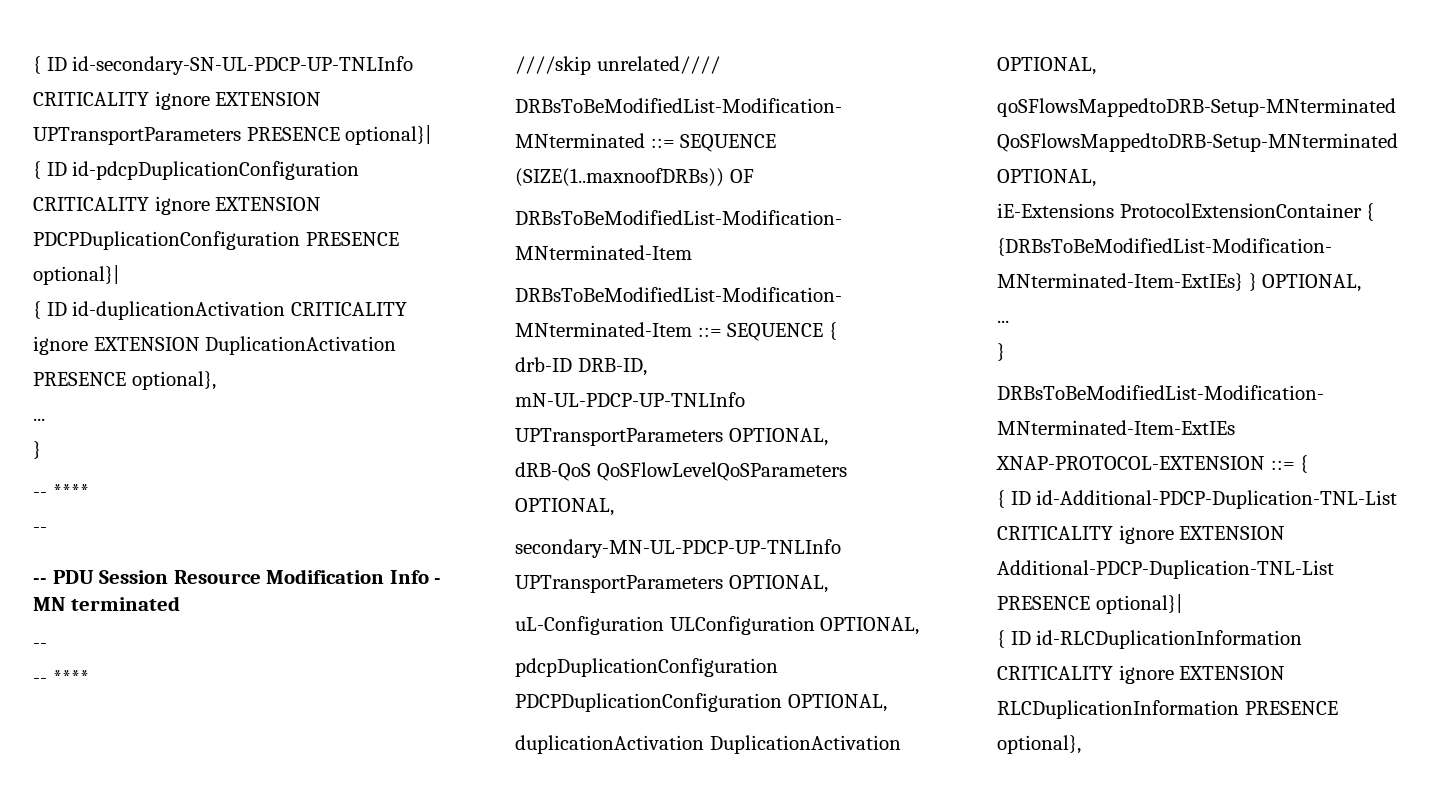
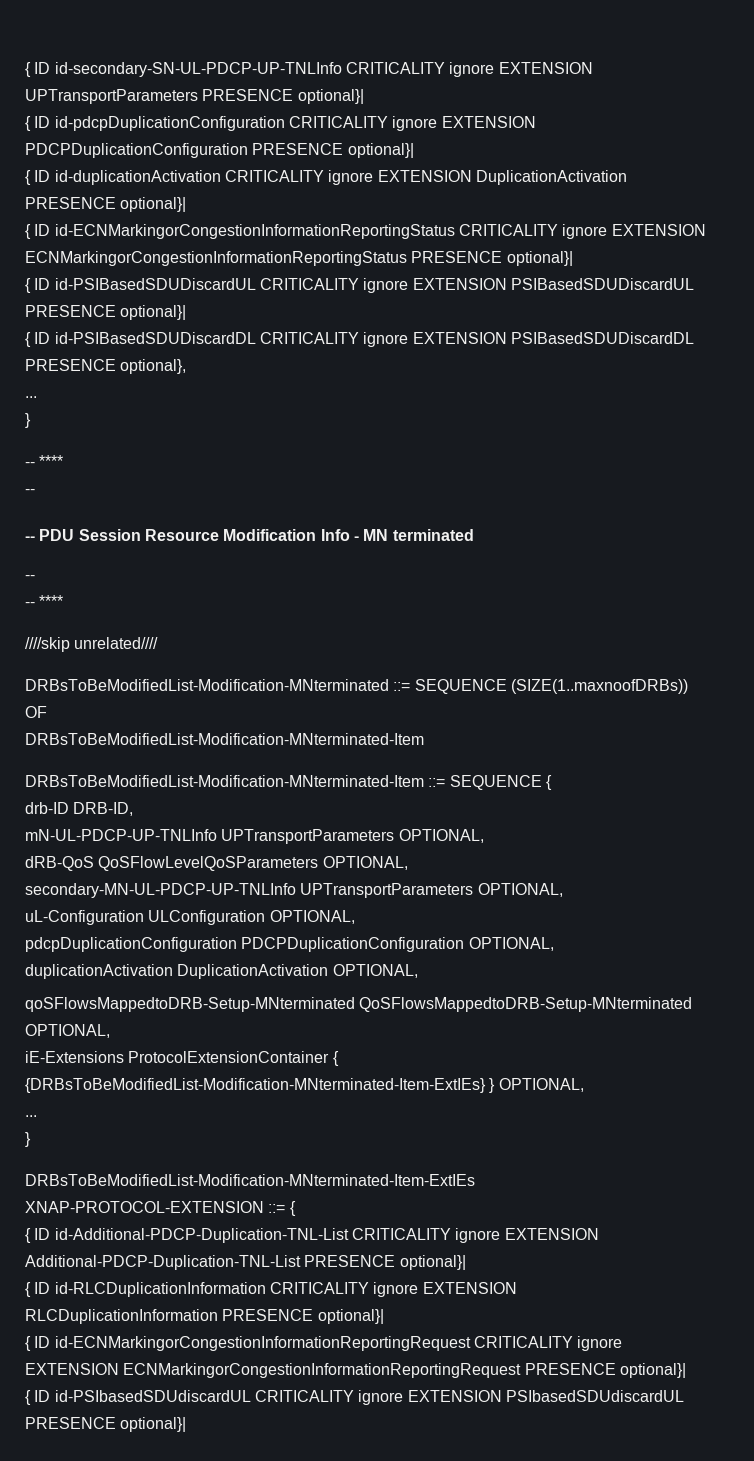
(126, 379) none -> [120,197,187,212] [25,224,706,239] [25,251,573,266] [25,278,694,293] [25,305,187,320] [25,332,694,347] [25,359,116,371] optional}| // { ID id-ECNMarkingorCongestionInformationReportingStatus CRITICALITY ignore EXTENSION ECNMarkingorCongestionInformationReportingStatus PRESENCE optional}| // { ID id-PSIBasedSDUDiscardUL CRITICALITY ignore EXTENSION PSIBasedSDUDiscardUL PRESENCE optional}| // { ID id-PSIBasedSDUDiscardDL CRITICALITY ignore EXTENSION PSIBasedSDUDiscardDL PRESENCE
[997,735,1081,754] optional}, -> [317,1309,384,1324] [25,1336,623,1351] [25,1363,686,1378] [25,1390,684,1405] [25,1417,187,1432] optional}| // { ID id-ECNMarkingorCongestionInformationReportingRequest CRITICALITY ignore EXTENSION ECNMarkingorCongestionInformationReportingRequest PRESENCE optional}| // { ID id-PSIbasedSDUdiscardUL CRITICALITY ignore EXTENSION PSIbasedSDUdiscardUL PRESENCE optional}|

